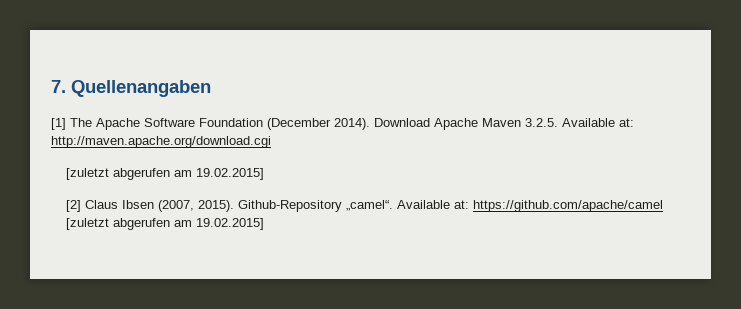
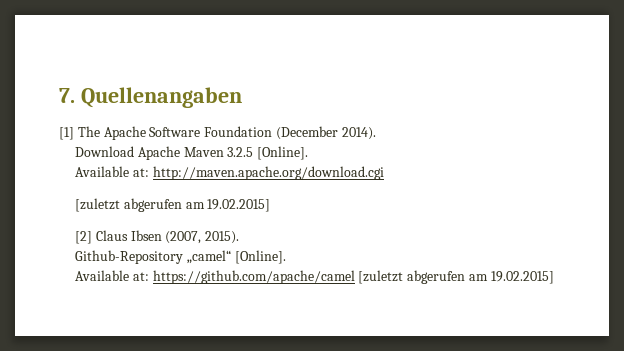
(370, 124) none -> (376, 133) //
[525,118,558,127] 3.2.5. -> [227,146,309,160] 3.2.5 [Online]. //
[238,200,394,212] Github-Repository „camel“. -> [75,250,286,264] // Github-Repository „camel“ [Online]. //

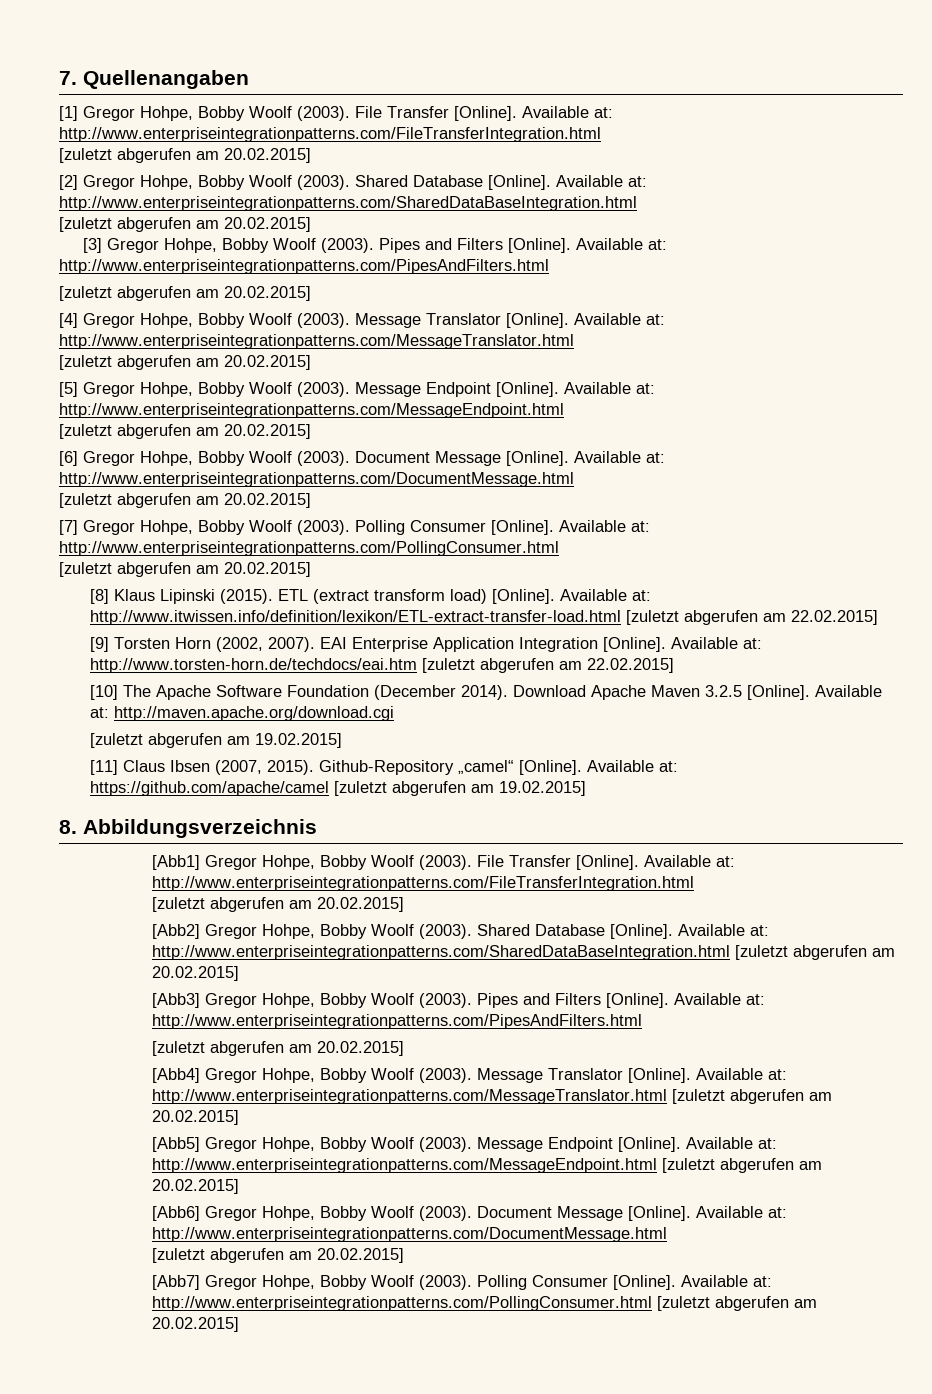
(74, 133) none -> [83,106,613,121] [59,127,601,142] [59,148,311,163] [59,175,647,190] [59,196,637,211] [59,217,311,232] [83,238,668,253] [59,259,549,274] [59,286,311,301] [59,313,665,328] [59,334,574,349] [59,355,311,370] [59,382,655,397] [59,403,564,418] [59,424,311,439] [59,451,665,466] [59,472,574,487] [59,493,311,508] [59,520,650,535] [59,541,559,556] [59,562,311,577] [90,589,652,604] [90,610,879,625] [90,637,763,652] [90,658,675,673] [90,685,119,700] Gregor Hohpe, Bobby Woolf (2003). File Transfer [Online]. Available at: http://www.enterpriseintegrationpatterns.com/FileTransferIntegration.html // [zuletzt abgerufen am 20.02.2015] // [2] Gregor Hohpe, Bobby Woolf (2003). Shared Database [Online]. Available at: http://www.enterpriseintegrationpatterns.com/SharedDataBaseIntegration.html // [zuletzt abgerufen am 20.02.2015] // [3] Gregor Hohpe, Bobby Woolf (2003). Pipes and Filters [Online]. Available at: http://www.enterpriseintegrationpatterns.com/PipesAndFilters.html // [zuletzt abgerufen am 20.02.2015] // [4] Gregor Hohpe, Bobby Woolf (2003). Message Translator [Online]. Available at: http://www.enterpriseintegrationpatterns.com/MessageTranslator.html // [zuletzt abgerufen am 20.02.2015] // [5] Gregor Hohpe, Bobby Woolf (2003). Message Endpoint [Online]. Available at: http://www.enterpriseintegrationpatterns.com/MessageEndpoint.html // [zuletzt abgerufen am 20.02.2015] // [6] Gregor Hohpe, Bobby Woolf (2003). Document Message [Online]. Available at: http://www.enterpriseintegrationpatterns.com/DocumentMessage.html // [zuletzt abgerufen am 20.02.2015] // [7] Gregor Hohpe, Bobby Woolf (2003). Polling Consumer [Online]. Available at: http://www.enterpriseintegrationpatterns.com/PollingConsumer.html // [zuletzt abgerufen am 20.02.2015] // [8] Klaus Lipinski (2015). ETL (extract transform load) [Online]. Available at: http://www.itwissen.info/definition/lexikon/ETL-extract-transfer-load.html [zuletzt abgerufen am 22.02.2015] // [9] Torsten Horn (2002, 2007). EAI Enterprise Application Integration [Online]. Available at: http://www.torsten-horn.de/techdocs/eai.htm [zuletzt abgerufen am 22.02.2015] // [10]
(376, 133) // -> (509, 692) none
(309, 153) // -> (811, 692) none
[75,231,93,244] [2] -> [90,760,119,775] [11]
(240, 237) // -> (315, 767) none
(286, 257) // -> (583, 767) none
(554, 277) none -> [59,819,317,838] [152,855,736,870] [152,876,695,891] [152,897,405,912] [152,924,770,939] [152,945,896,960] [152,966,240,981] [152,993,766,1008] [152,1014,643,1029] [152,1041,405,1056] [152,1068,788,1083] [152,1089,833,1104] [152,1110,240,1125] [152,1137,778,1152] [152,1158,823,1173] [152,1179,240,1194] [152,1206,788,1221] [152,1227,668,1242] [152,1248,405,1263] [152,1275,773,1290] [152,1296,818,1311] [152,1317,240,1332] // 8. Abbildungsverzeichnis // [Abb1] Gregor Hohpe, Bobby Woolf (2003). File Transfer [Online]. Available at: http://www.enterpriseintegrationpatterns.com/FileTransferIntegration.html // [zuletzt abgerufen am 20.02.2015] // [Abb2] Gregor Hohpe, Bobby Woolf (2003). Shared Database [Online]. Available at: http://www.enterpriseintegrationpatterns.com/SharedDataBaseIntegration.html [zuletzt abgerufen am 20.02.2015] // [Abb3] Gregor Hohpe, Bobby Woolf (2003). Pipes and Filters [Online]. Available at: http://www.enterpriseintegrationpatterns.com/PipesAndFilters.html // [zuletzt abgerufen am 20.02.2015] // [Abb4] Gregor Hohpe, Bobby Woolf (2003). Message Translator [Online]. Available at: http://www.enterpriseintegrationpatterns.com/MessageTranslator.html [zuletzt abgerufen am 20.02.2015] // [Abb5] Gregor Hohpe, Bobby Woolf (2003). Message Endpoint [Online]. Available at: http://www.enterpriseintegrationpatterns.com/MessageEndpoint.html [zuletzt abgerufen am 20.02.2015] // [Abb6] Gregor Hohpe, Bobby Woolf (2003). Document Message [Online]. Available at: http://www.enterpriseintegrationpatterns.com/DocumentMessage.html // [zuletzt abgerufen am 20.02.2015] // [Abb7] Gregor Hohpe, Bobby Woolf (2003). Polling Consumer [Online]. Available at: http://www.enterpriseintegrationpatterns.com/PollingConsumer.html [zuletzt abgerufen am 20.02.2015]

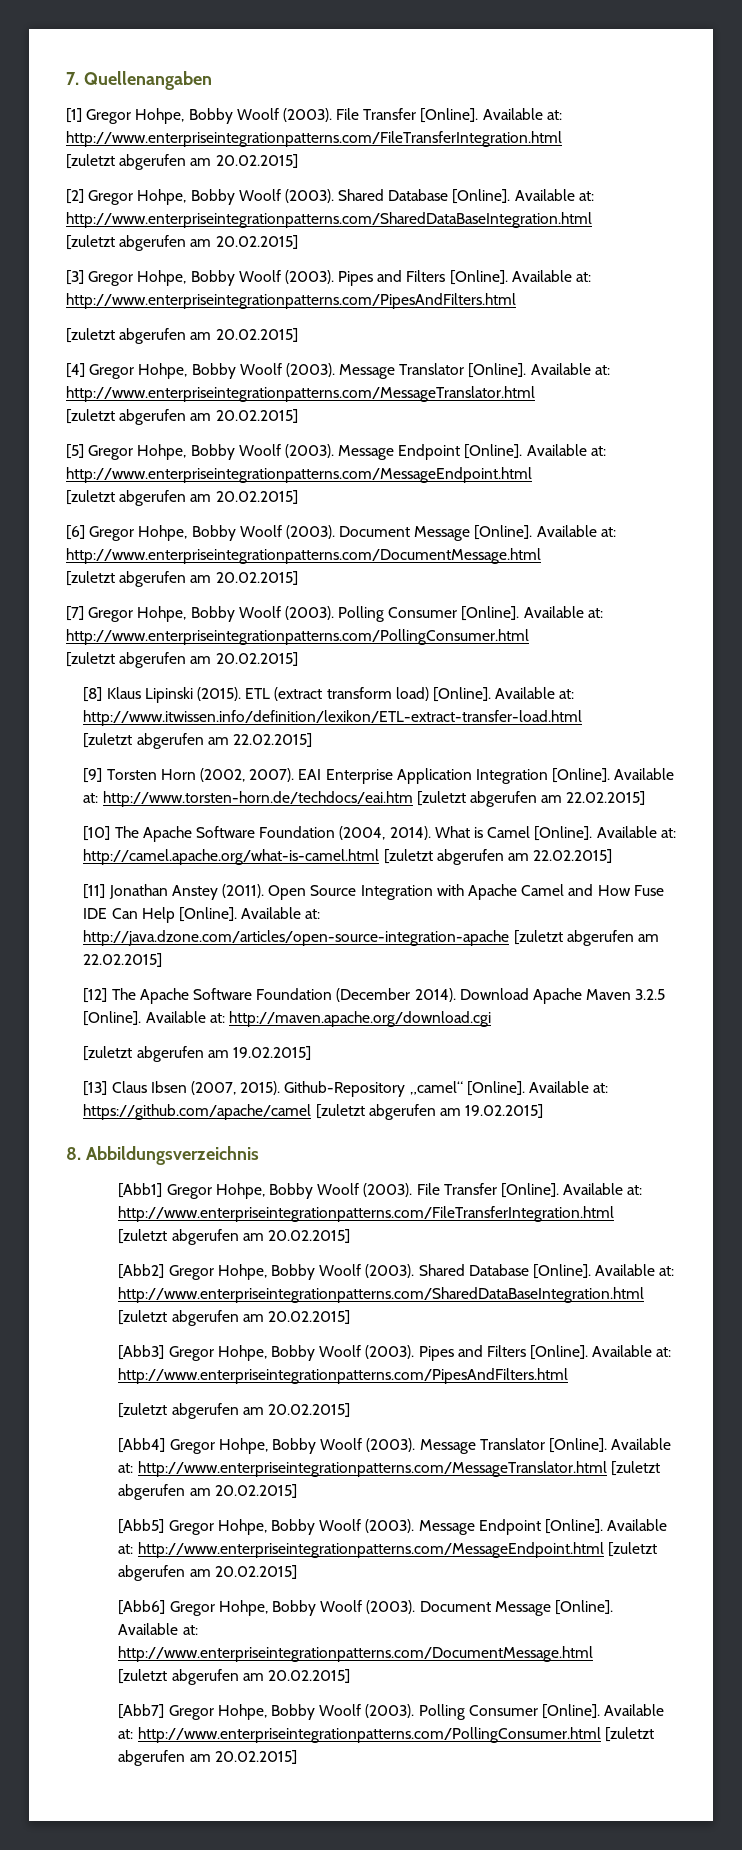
(622, 617) none -> (583, 718) //
(370, 691) none -> [339,826,676,841] [83,849,613,865] [83,884,664,900] [83,907,321,923] [83,930,660,946] [83,953,163,967] [83,988,333,1004] (2004, 2014). What is Camel [Online]. Available at: http://camel.apache.org/what-is-camel.html [zuletzt abgerufen am 22.02.2015] // [11] Jonathan Anstey (2011). Open Source Integration with Apache Camel and How Fuse IDE Can Help [Online]. Available at: http://java.dzone.com/articles/open-source-integration-apache [zuletzt abgerufen am 22.02.2015] // [12] The Apache Software Foundation
[90,760,119,775] [11] -> [83,1081,108,1096] [13]

